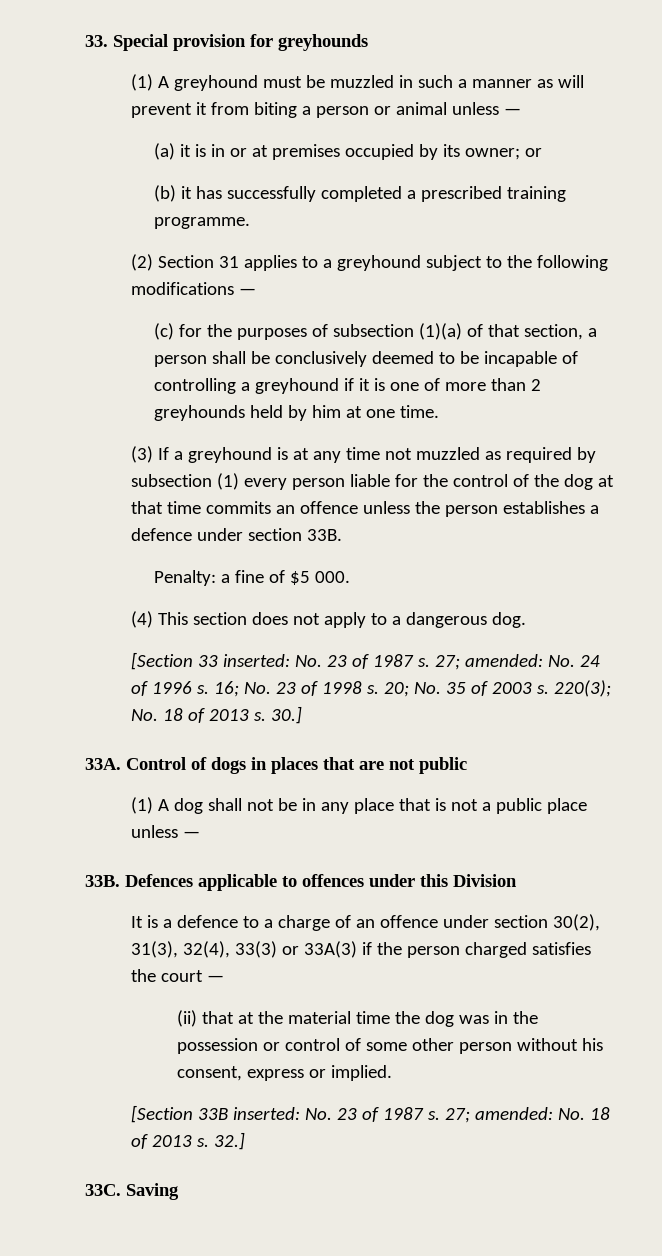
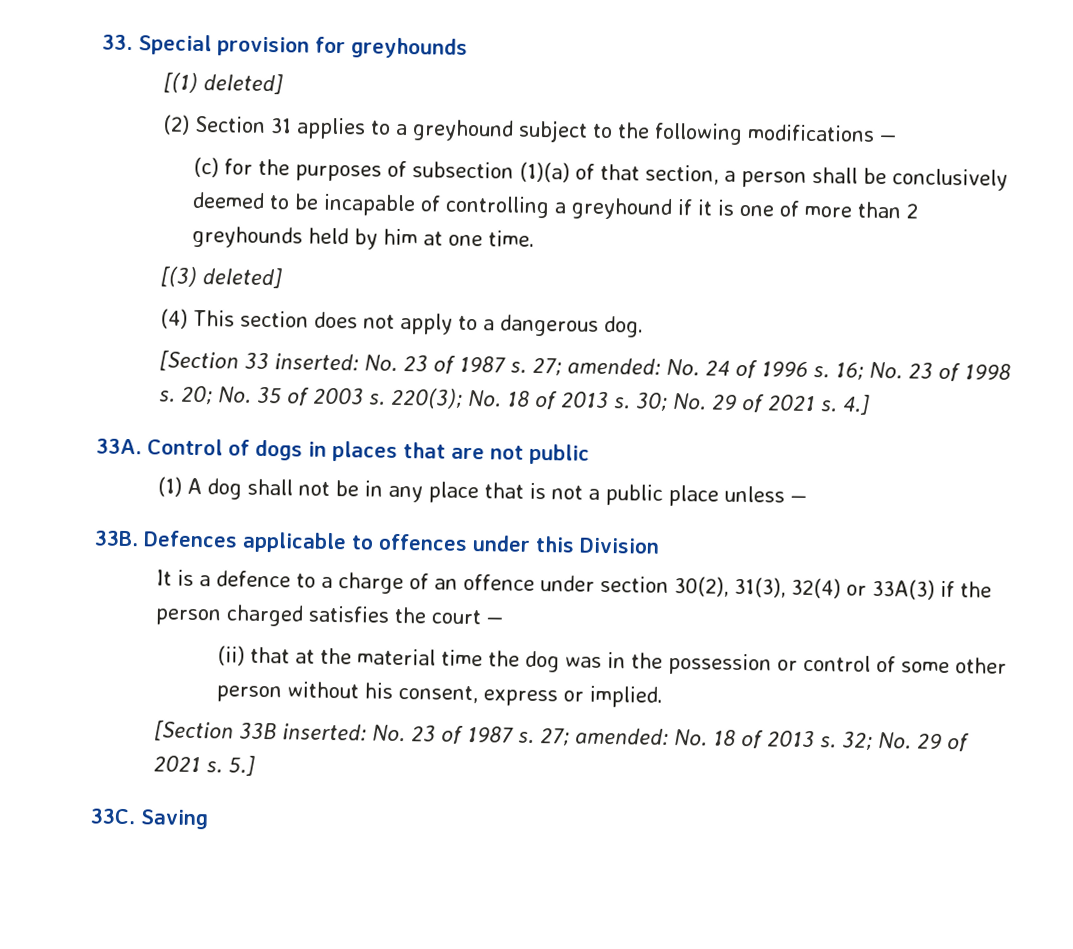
[130,74,584,91] [130,102,521,118] [153,143,542,160] [153,185,566,202] [153,217,250,229] (1) A greyhound must be muzzled in such a manner as will prevent it from biting a person or animal unless — // (a) it is in or at premises occupied by its owner; or // (b) it has successfully completed a prescribed training programme. -> [162,72,283,95] [(1) deleted]
[130,446,596,463] [130,473,614,490] [130,501,599,517] [130,528,342,541] [153,570,350,586] (3) If a greyhound is at any time not muzzled as required by subsection (1) every person liable for the control of the dog at that time commits an offence unless the person establishes a defence under section 33B. // Penalty: a fine of $5 000. -> [159,266,282,289] [(3) deleted]
[270,706,302,724] 30.] -> [634,392,870,415] 30; No. 29 of 2021 s. 4.]
[182,941,277,958] 32(4), 33(3) -> [790,577,841,599] 32(4)
[213,1132,245,1150] 32.] -> [841,731,970,752] [152,755,255,776] 32; No. 29 of 2021 s. 5.]

